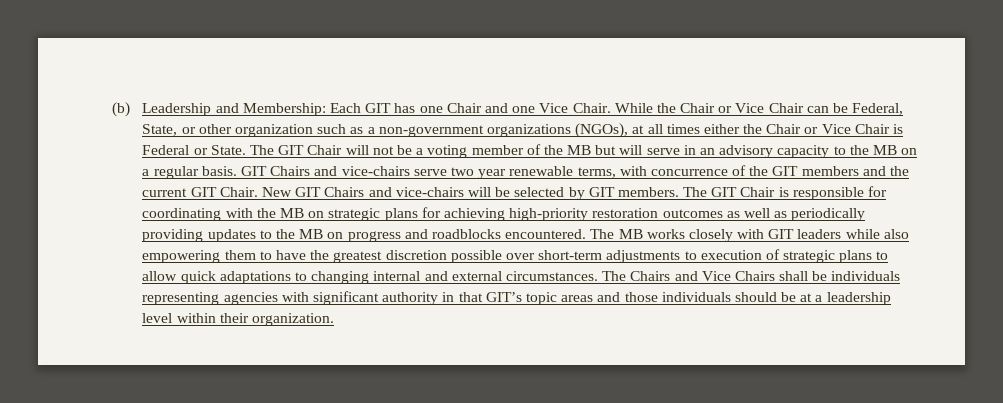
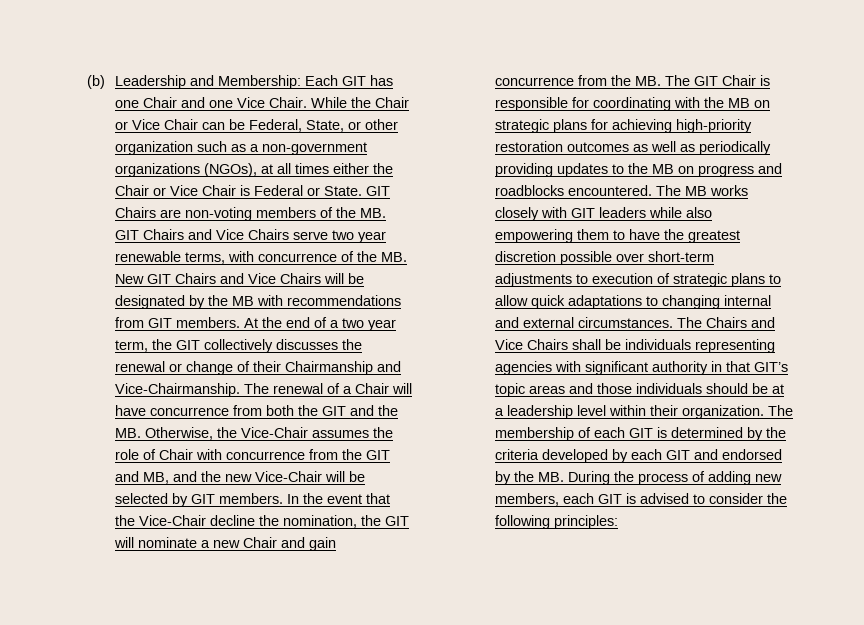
[250,144,918,158] [142,166,410,179] The GIT Chair will not be a voting member of the MB but will serve in an advisory capacity to the MB on a regular basis. GIT Chairs and vice-chairs -> [366,186,391,196] [115,207,387,221] [115,229,290,240] GIT Chairs are non-voting members of the MB. GIT Chairs and Vice Chairs
[772,166,909,176] [142,187,464,197] GIT members and the current GIT Chair. New GIT Chairs and vice-chairs -> [381,252,408,262] [115,273,365,284] [115,295,402,309] [115,317,397,331] [115,339,363,353] [115,361,402,375] [115,383,413,397] [115,405,399,416] [115,427,394,440] [115,449,391,460] [115,471,323,484] MB. New GIT Chairs and Vice Chairs will be designated by the MB with recommendations from GIT members. At the end of a two year term, the GIT collectively discusses the renewal or change of their Chairmanship and Vice-Chairmanship. The renewal of a Chair will have concurrence from both the GIT and the MB. Otherwise, the Vice-Chair assumes the role of Chair with concurrence from the GIT and MB, and the new Vice-Chair
(679, 192) none -> [287,493,391,504] [115,515,410,528] [114,537,337,551] [495,75,662,86] In the event that the Vice-Chair decline the nomination, the GIT will nominate a new Chair and gain concurrence from the MB.
(335, 319) none -> [768,405,794,416] [495,427,787,441] [495,449,783,463] [495,471,783,485] [495,493,788,506] [495,515,619,529] The membership of each GIT is determined by the criteria developed by each GIT and endorsed by the MB. During the process of adding new members, each GIT is advised to consider the following principles:

